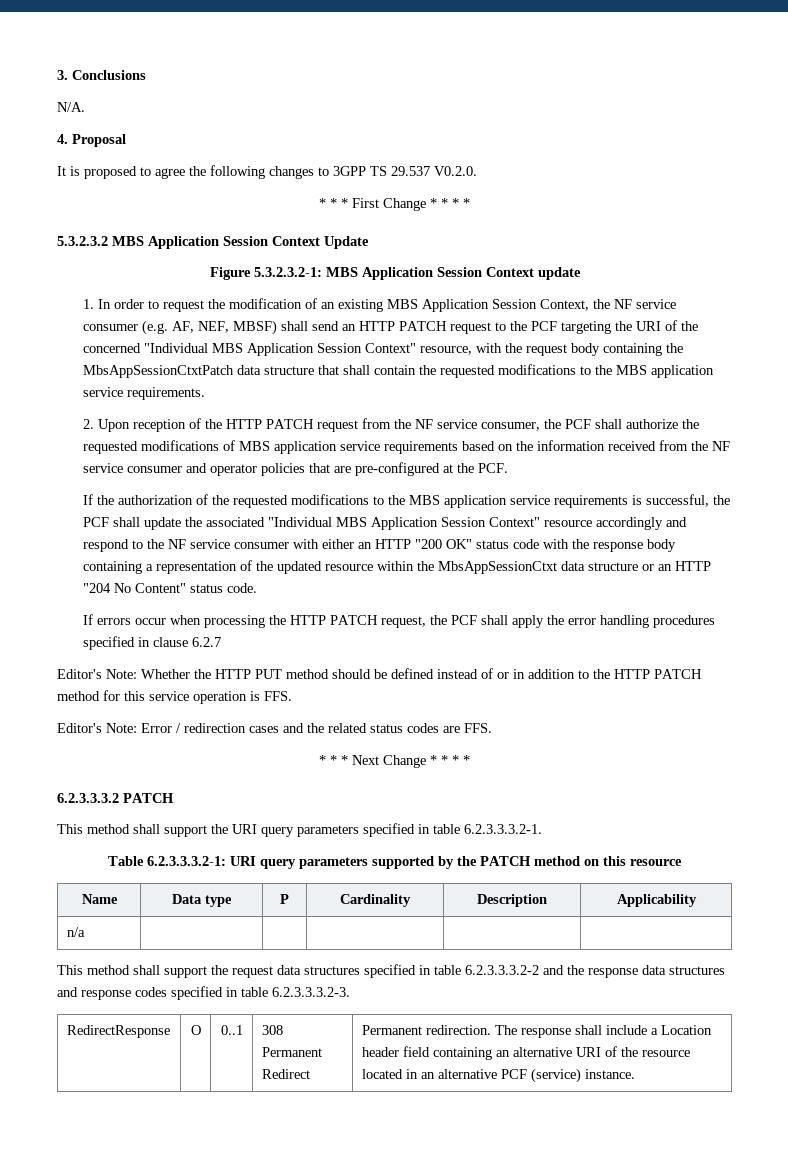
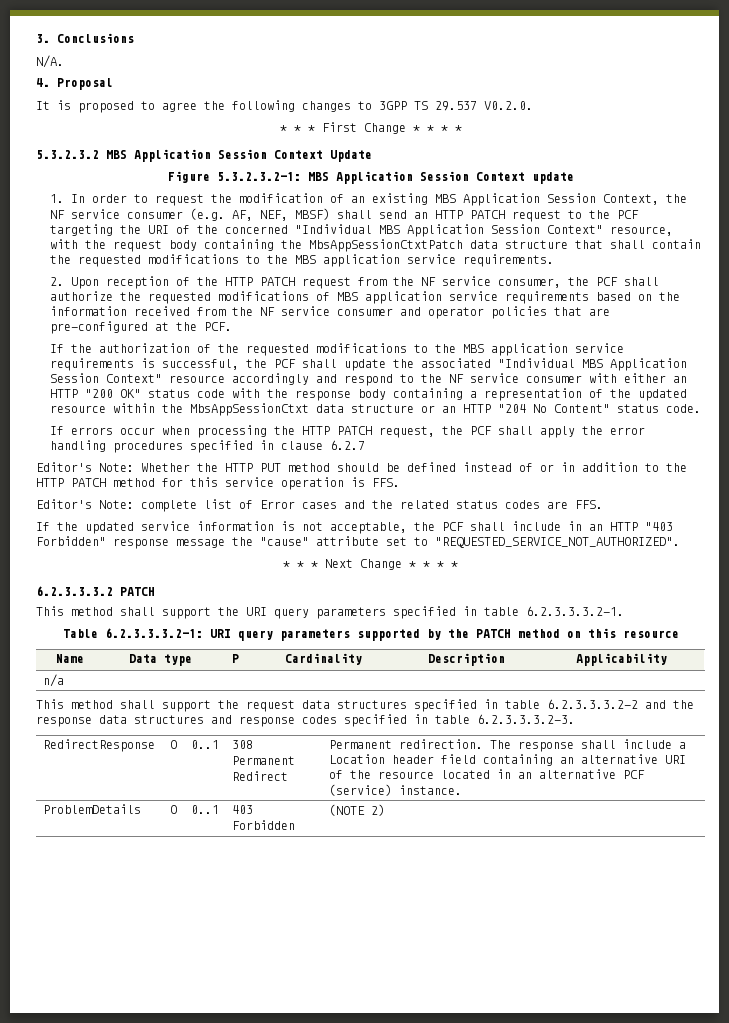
[141,723,246,733] Error / redirection -> [141,499,295,512] complete list of Error
(492, 728) none -> [36,521,673,534] [36,536,680,549] // If the updated service information is not acceptable, the PCF shall include in an HTTP "403 Forbidden" response message the "cause" attribute set to "REQUESTED_SERVICE_NOT_AUTHORIZED".
(635, 1074) none -> [42,804,141,814] [169,805,177,814] [190,805,219,814] [231,805,253,814] [231,820,295,830] [328,804,385,816] // ProblemDetails | O | 0..1 | 403 Forbidden | (NOTE 2)

